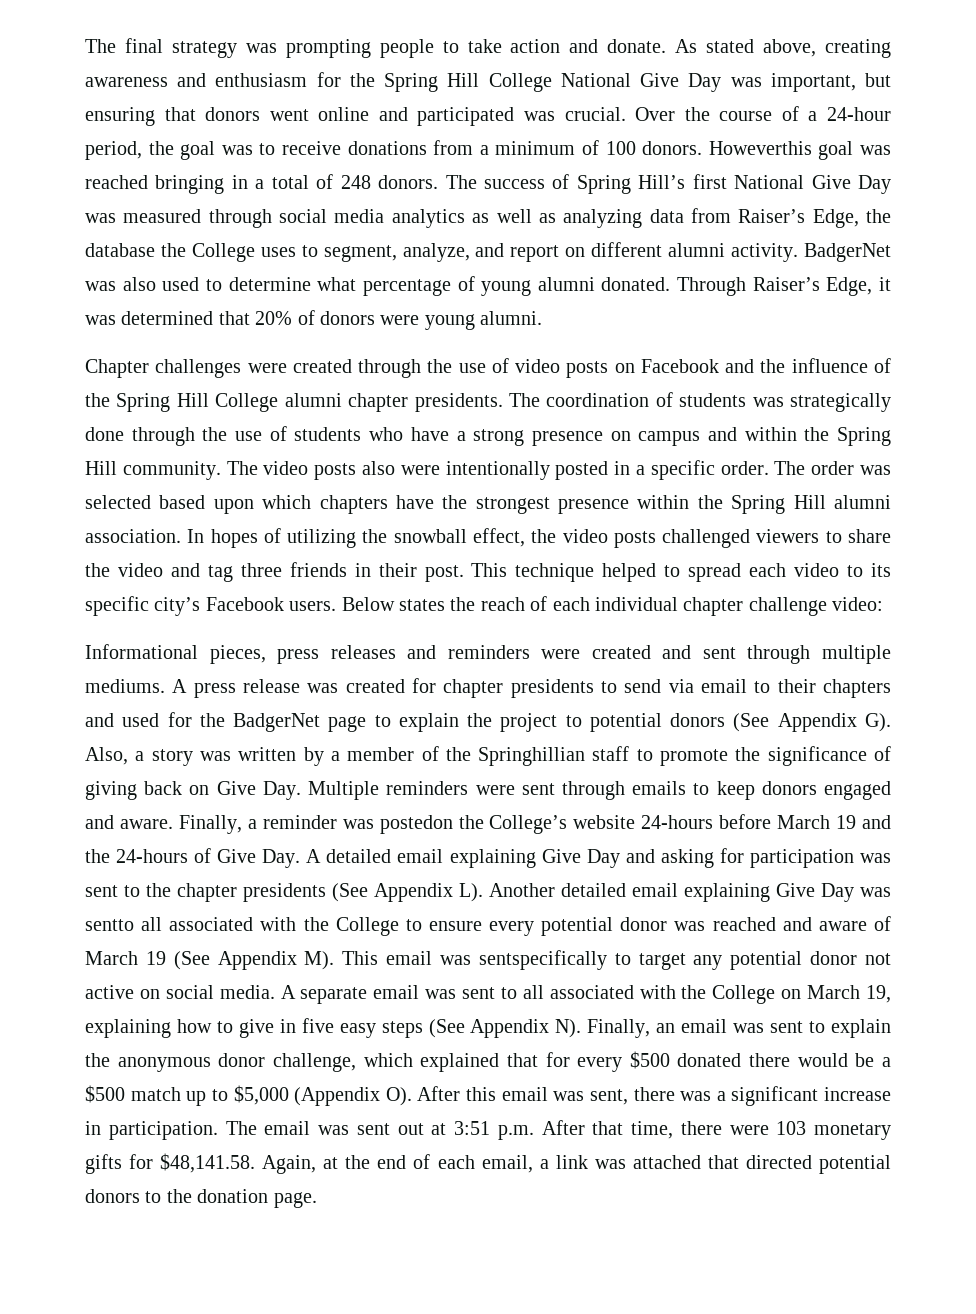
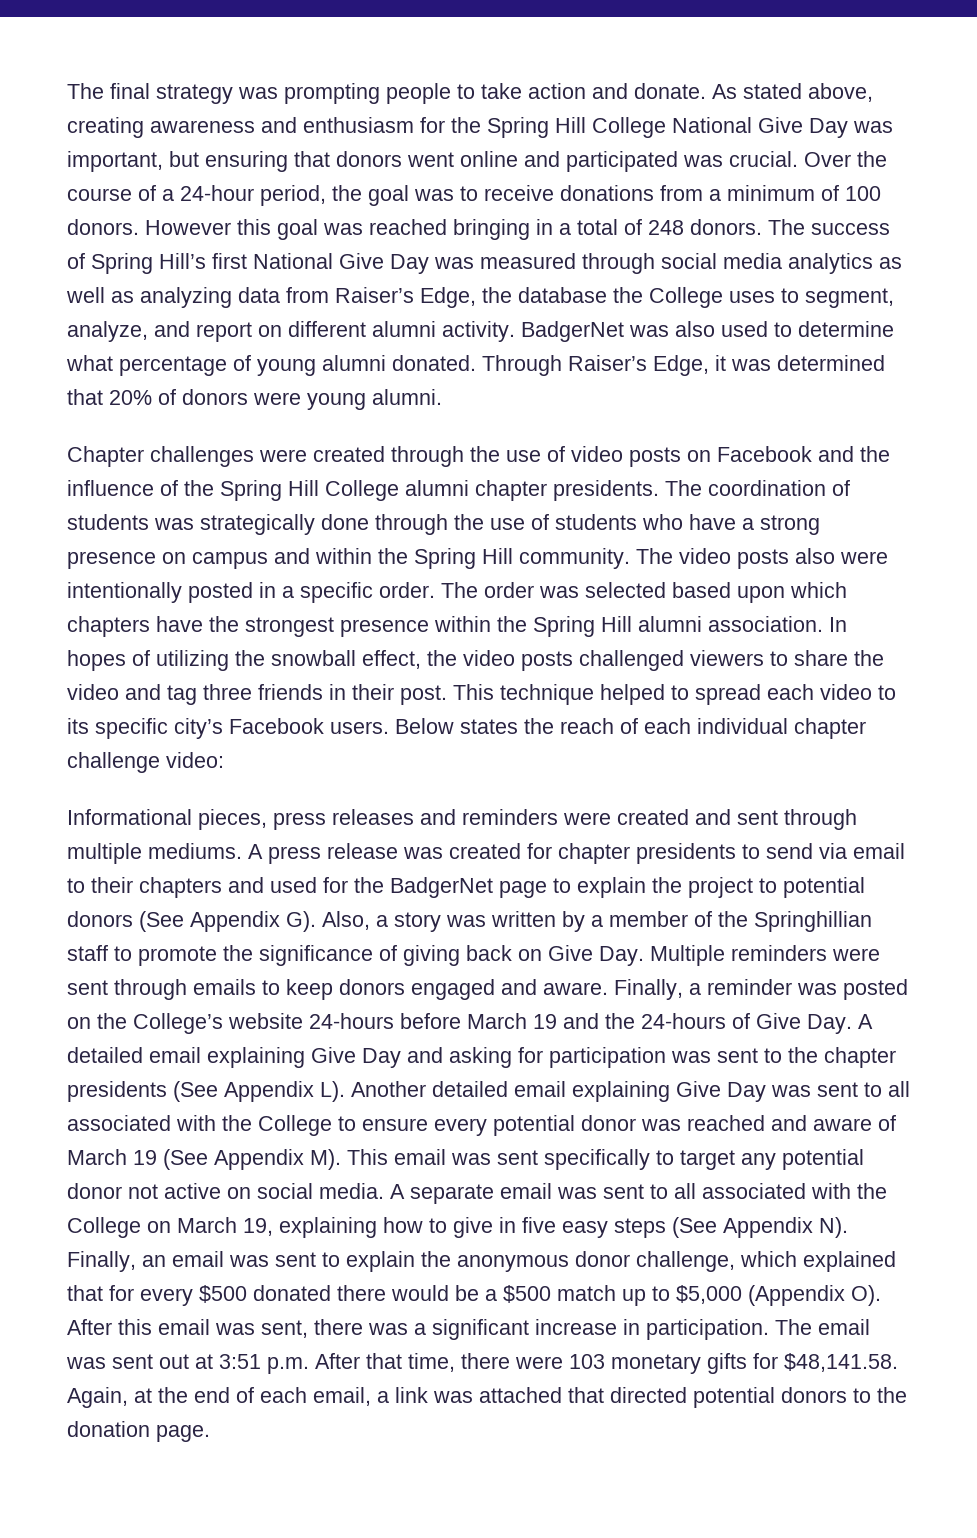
[708,141,812,155] Howeverthis -> [145,219,271,235] However this
[379,815,453,834] postedon -> [843,979,908,1000] [67,1017,91,1029] posted on
[85,919,134,931] sentto -> [817,1082,882,1097] sent to
[478,950,607,970] sentspecifically -> [497,1149,650,1170] sent specifically

